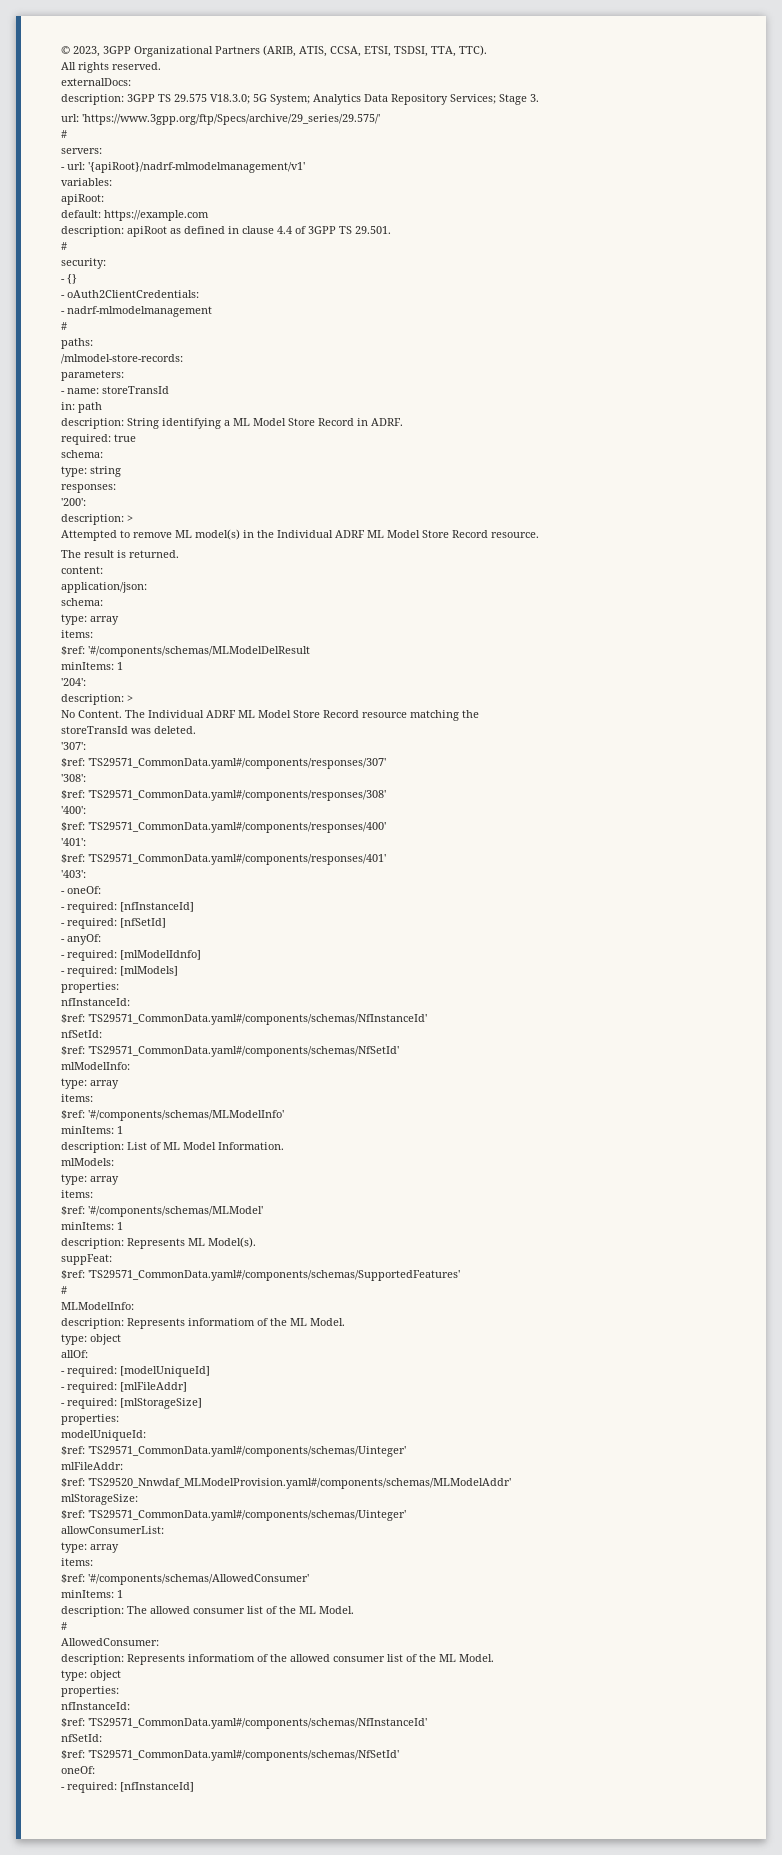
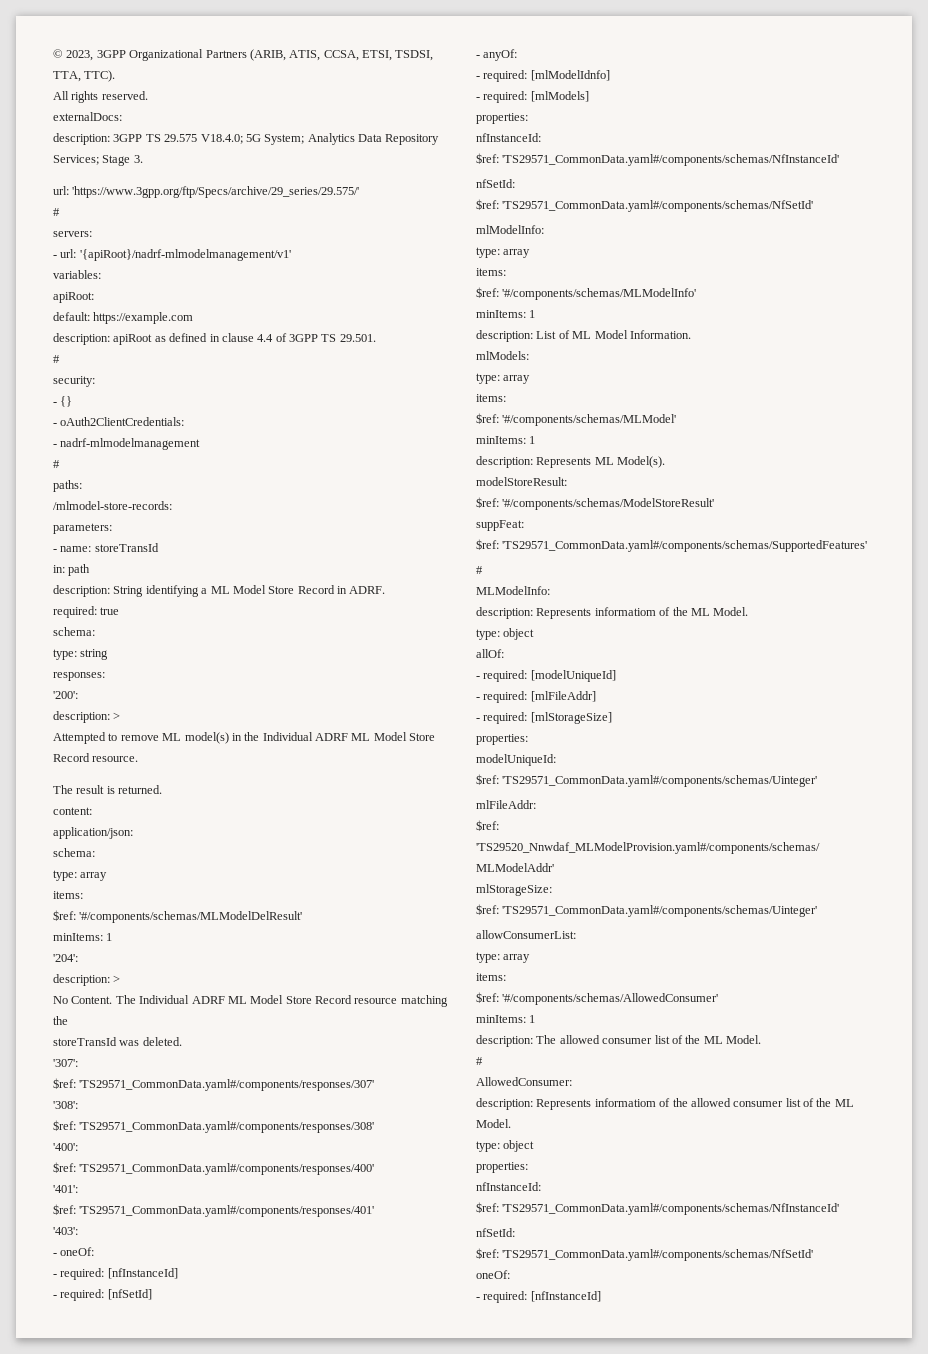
[210,94,250,104] V18.3.0; -> [200,134,243,144] V18.4.0;
[88,646,310,657] '#/components/schemas/MLModelDelResult -> [79,911,303,923] '#/components/schemas/MLModelDelResult'
(256, 1242) none -> [476,477,567,486] [476,497,715,510] // modelStoreResult: // $ref: '#/components/schemas/ModelStoreResult'

